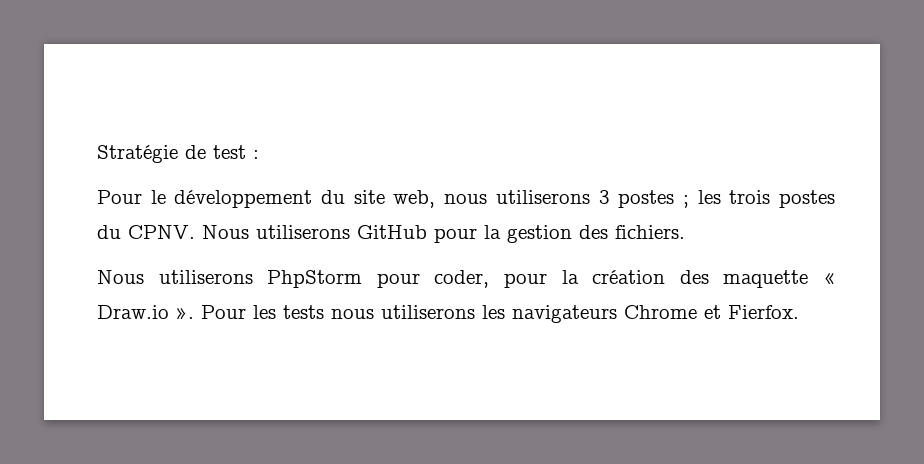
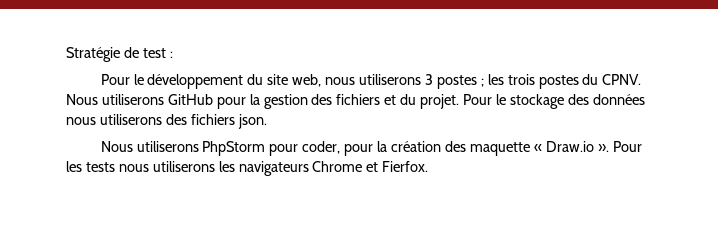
[615,225,685,239] fichiers. -> [336,94,645,109] [66,114,267,129] fichiers et du projet. Pour le stockage des données nous utiliserons des fichiers json.

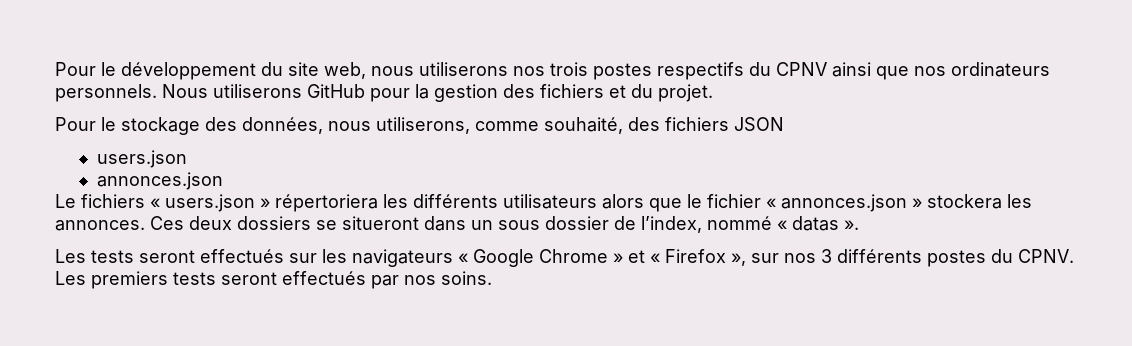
[66,47,173,62] Stratégie de test : // -> (55, 69) none
[424,74,642,89] 3 postes ; les trois postes du CPNV. -> [513,62,1050,80] [55,84,157,102] nos trois postes respectifs du CPNV ainsi que nos ordinateurs personnels.
(460, 101) none -> (713, 93) //
[592,94,645,105] [66,114,267,129] [100,141,642,156] [66,161,429,176] données nous utiliserons des fichiers json. // Nous utiliserons PhpStorm pour coder, pour la création des maquette « Draw.io ». Pour les tests nous utiliserons les navigateurs Chrome et Fierfox. -> [242,117,784,134] [96,150,187,168] [96,172,223,190] [55,194,1032,212] [55,216,859,233] [55,249,1074,267] [55,271,492,289] données, nous utiliserons, comme souhaité, des fichiers JSON // users.json // annonces.json // Le fichiers « users.json » répertoriera les différents utilisateurs alors que le fichier « annonces.json » stockera les annonces. Ces deux dossiers se situeront dans un sous dossier de l’index, nommé « datas ». // Les tests seront effectués sur les navigateurs « Google Chrome » et « Firefox », sur nos 3 différents postes du CPNV. Les premiers tests seront effectués par nos soins.

